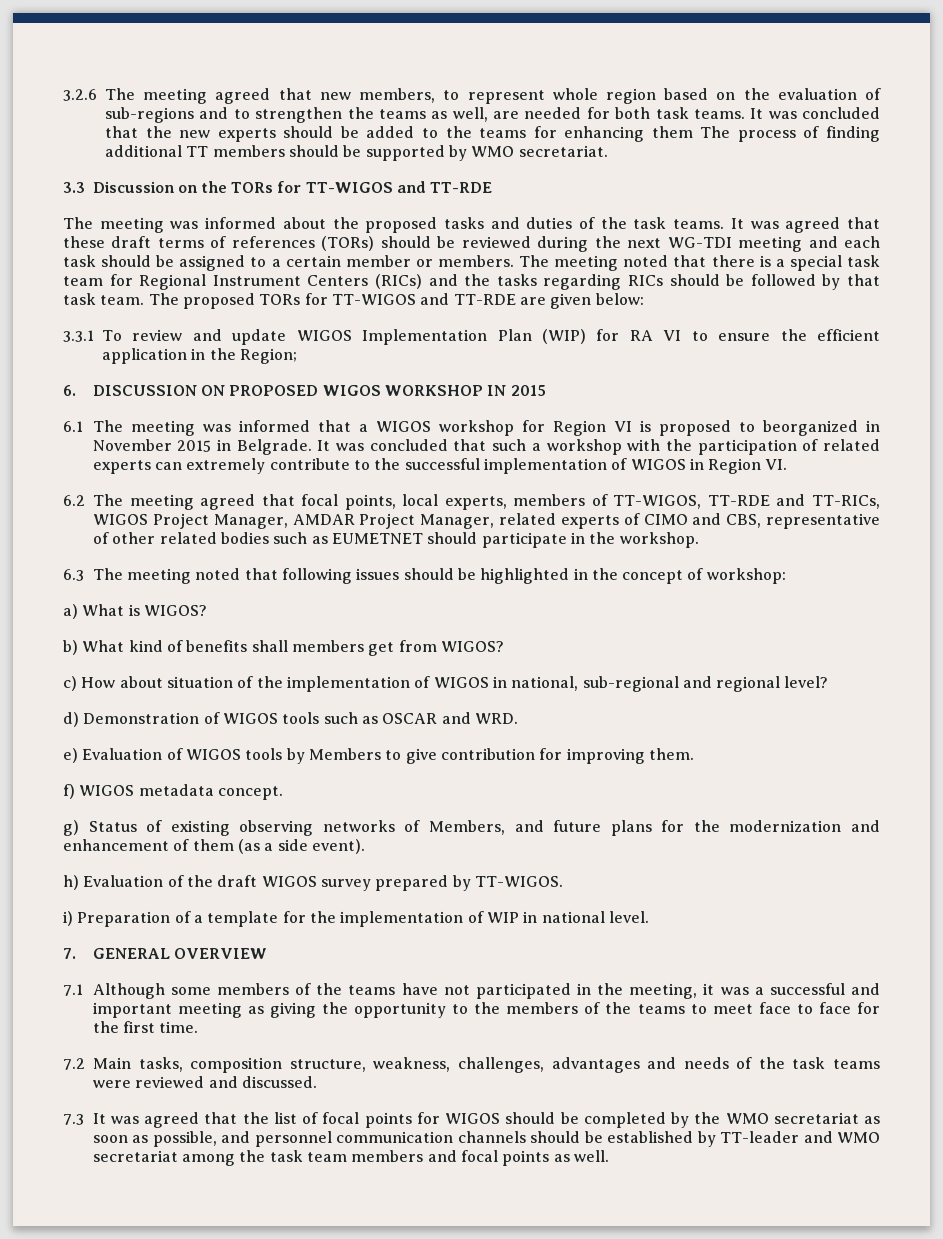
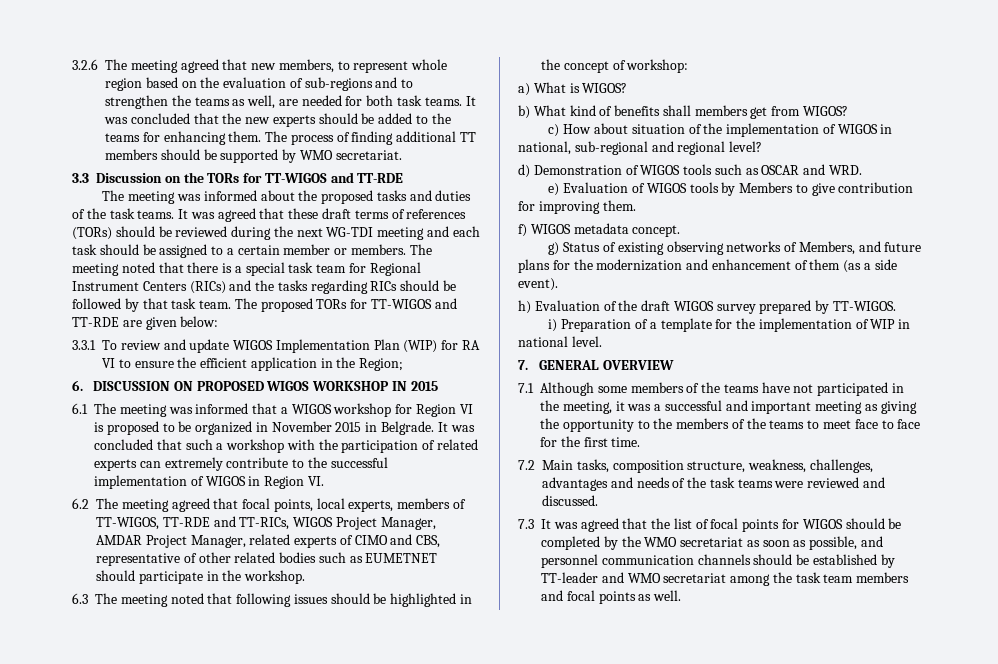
[651,126,693,138] them -> [228,131,262,142] them.
[762,420,858,436] beorganized -> [178,421,253,435] be organized

